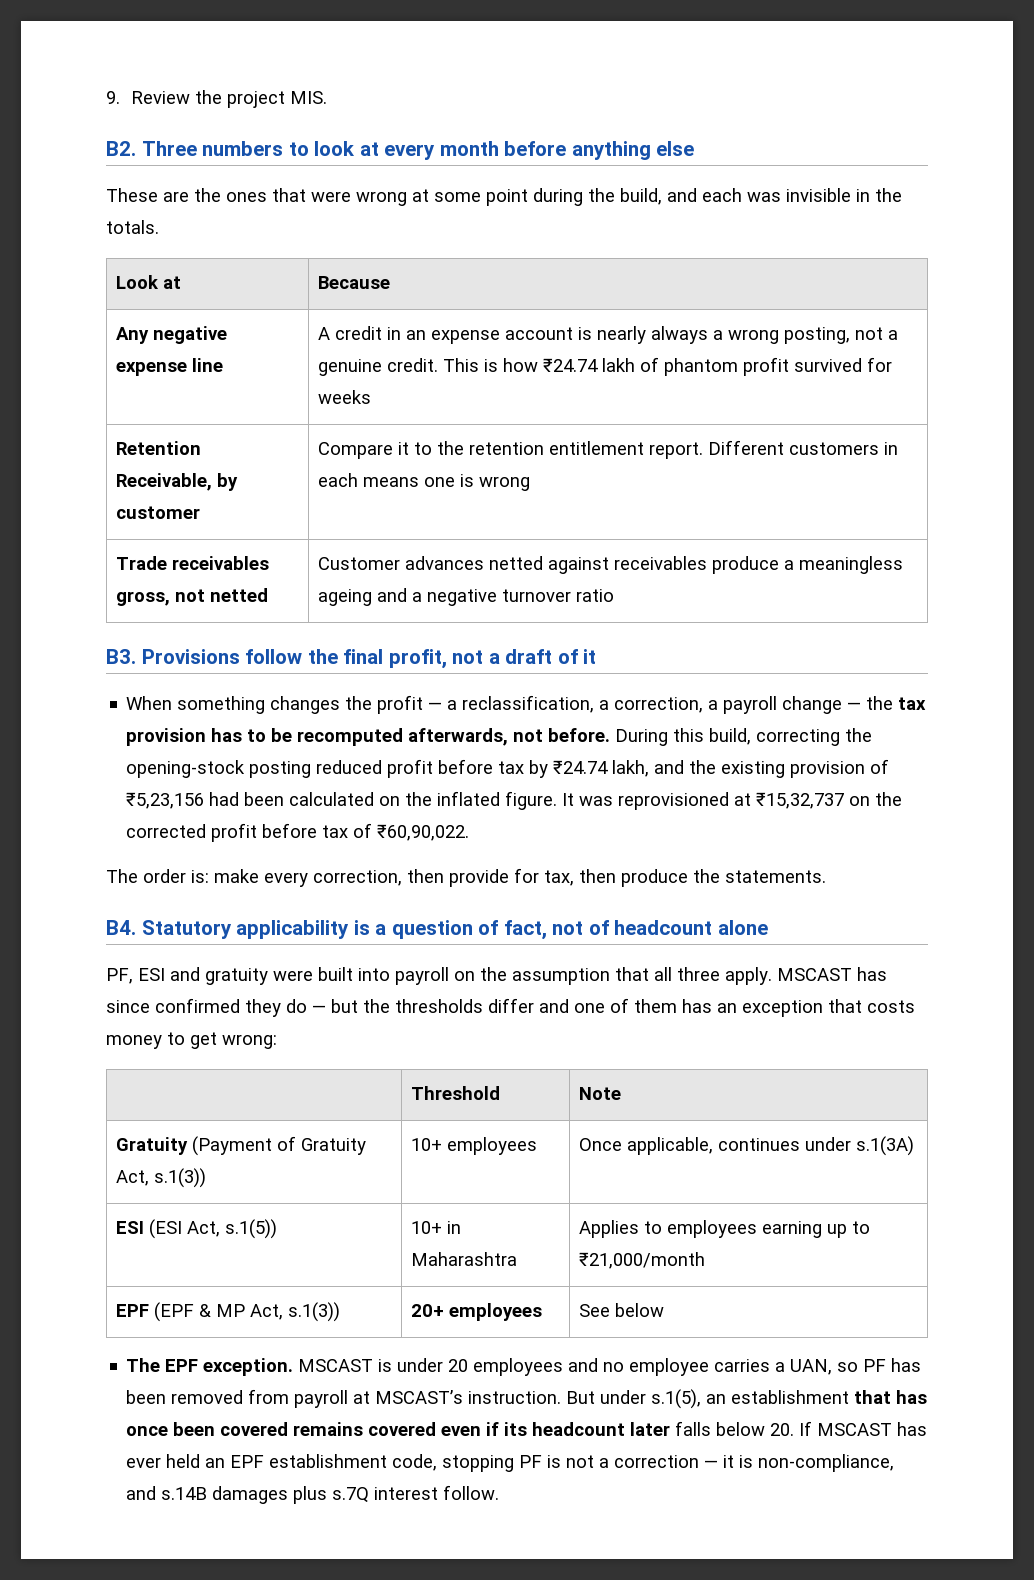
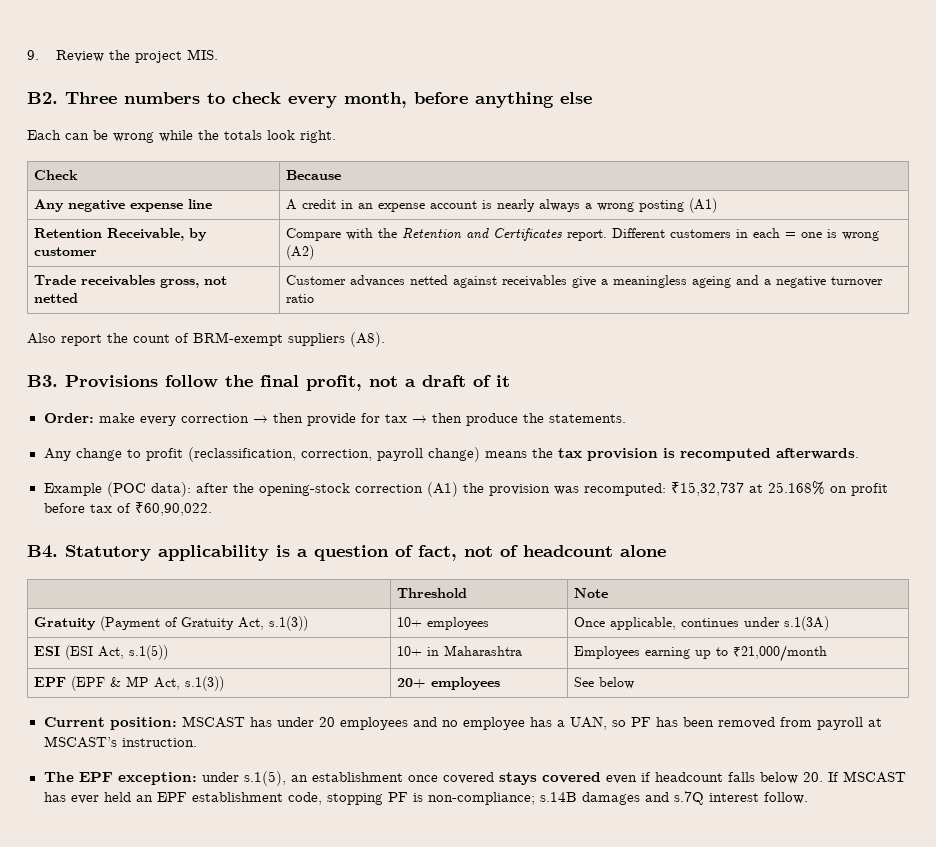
[314,141,499,160] look at every month -> [232,92,407,108] check every month,
[106,188,902,206] [106,220,159,234] [116,275,182,289] These are the ones that were wrong at some point during the build, and each was invisible in the totals. // Look at -> [27,130,336,143] [34,170,79,180] Each can be wrong while the totals look right. // Check
[784,327,899,344] [318,357,893,376] [318,390,372,404] posting, not a genuine credit. This is how ₹24.74 lakh of phantom profit survived for weeks -> [639,198,718,213] posting (A1)
[398,441,645,455] it to the retention entitlement -> [346,228,563,241] with the Retention and Certificates
[363,477,420,487] means -> [785,232,797,238] =
(531, 483) none -> [286,245,315,260] (A2)
[712,556,780,574] produce -> [572,276,597,288] give
(615, 595) none -> [27,332,385,347] // Also report the count of BRM-exempt suppliers (A8).
[126,695,927,714] [126,728,873,746] [126,759,890,778] [126,791,903,810] [126,824,207,838] When something changes the profit — a reclassification, a correction, a payroll change — the tax provision has to be recomputed afterwards, not before. During this build, correcting the opening-stock posting reduced profit before tax by ₹24.74 lakh, and the existing provision of ₹5,23,156 had been calculated on the inflated figure. It was reprovisioned at ₹15,32,737 on the corrected -> [43,413,626,426] [43,447,859,462] [43,481,847,497] Order: make every correction → then provide for tax → then produce the statements. // Any change to profit (reclassification, correction, payroll change) means the tax provision is recomputed afterwards. // Example (POC data): after the opening-stock correction (A1) the provision was recomputed: ₹15,32,737 at 25.168% on
[106,868,826,887] // The order is: make every correction, then provide for tax, then produce the statements. -> (212, 509) none
[106,967,887,985] [106,998,915,1017] [106,1032,277,1049] // PF, ESI and gratuity were built into payroll on the assumption that all three apply. MSCAST has since confirmed they do — but the thresholds differ and one of them has an exception that costs money to get wrong: -> (666, 551) none
[579,1220,758,1238] Applies to employees -> [574,646,641,659] Employees
[126,1358,393,1376] The EPF exception. MSCAST is -> [43,716,272,730] Current position: MSCAST has
[714,1359,771,1372] carries -> [529,717,552,727] has
[566,1391,596,1404] But -> [43,772,197,785] // The EPF exception:
[854,1390,928,1404] [126,1422,671,1436] that has once been covered remains covered even if its headcount later -> [407,772,723,785] once covered stays covered even if headcount
[566,1454,895,1472] [126,1486,157,1500] not a correction — it is non-compliance, and -> [427,792,535,805] non-compliance;
[293,1486,328,1504] plus -> [644,792,669,802] and

